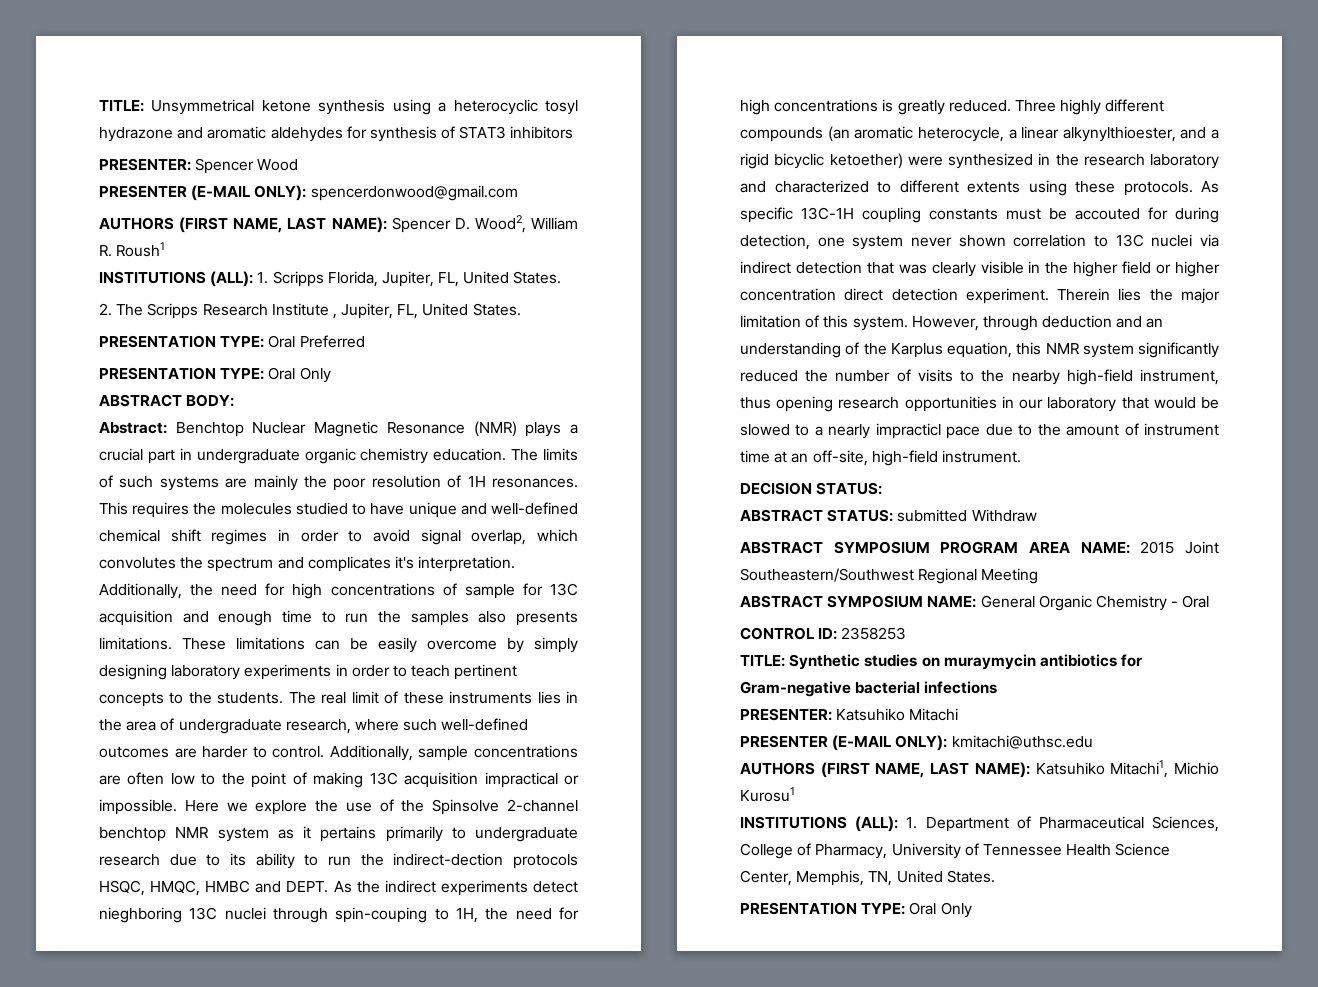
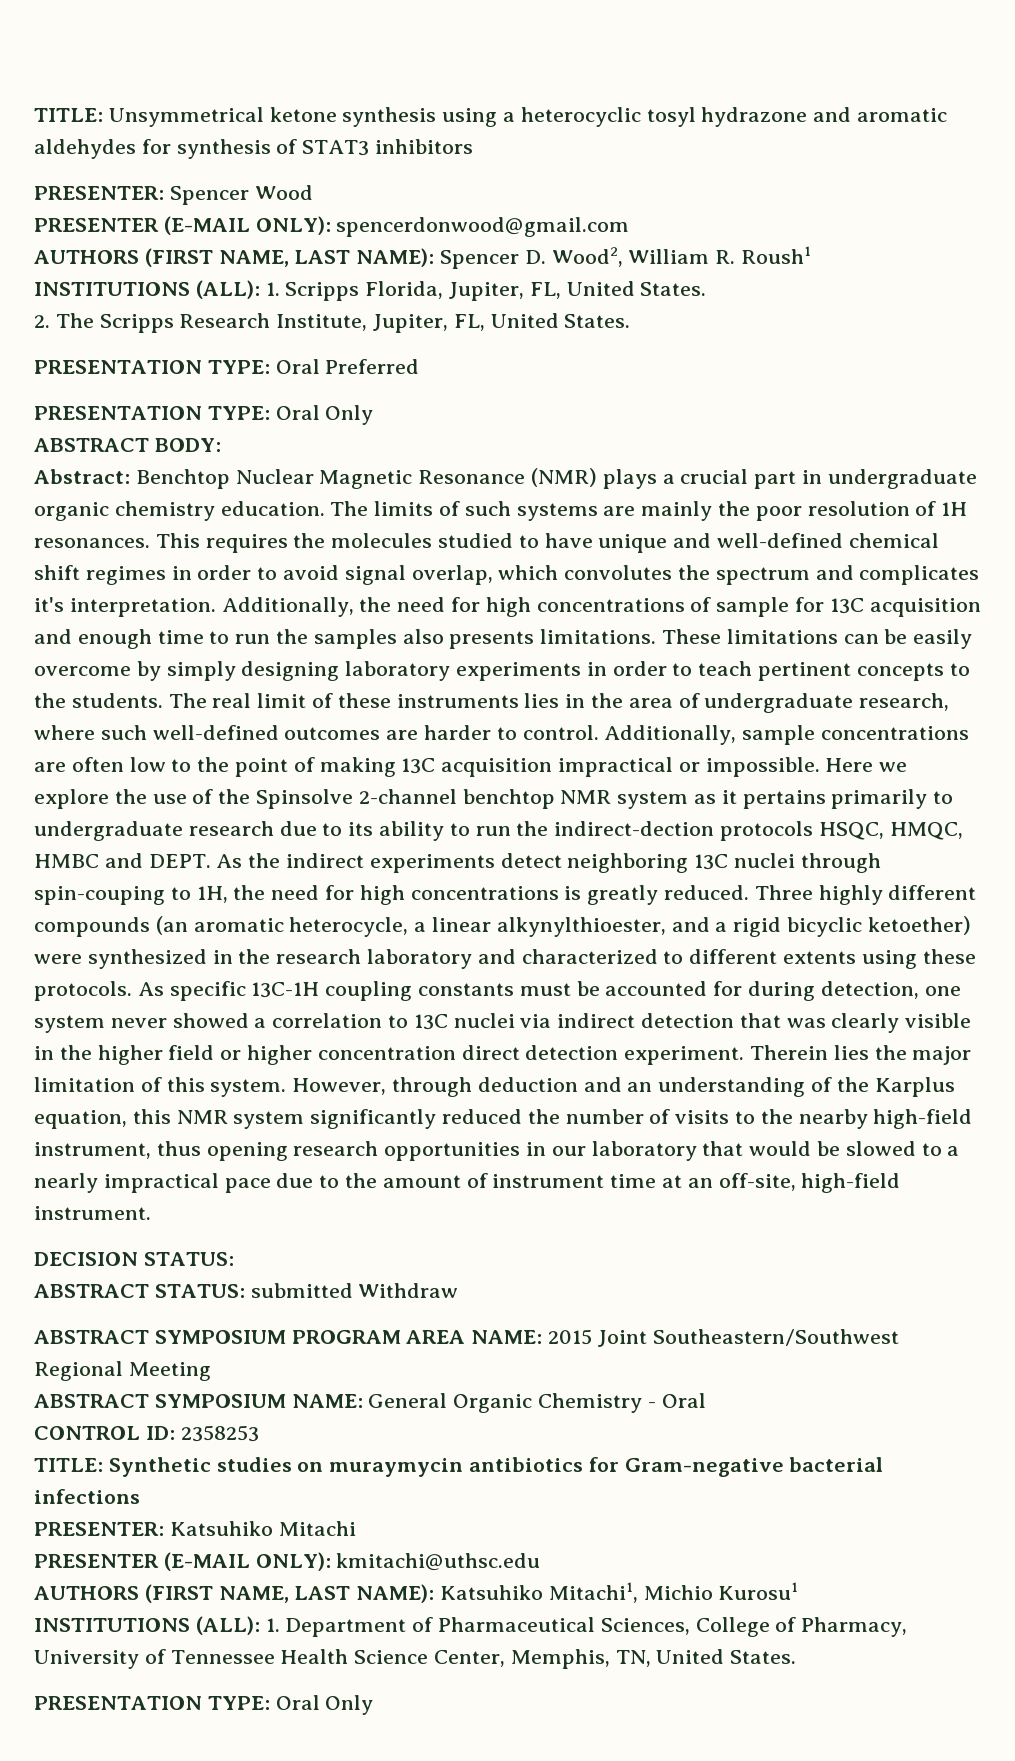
[271,303,337,319] Institute , -> [276,314,368,331] Institute,
[99,907,182,923] nieghboring -> [567,853,689,873] neighboring
[1075,208,1140,220] accouted -> [605,981,708,996] accounted
[958,235,1006,247] shown -> [172,1013,267,1028] showed a
[875,423,941,439] impracticl -> [103,1173,219,1193] impractical

